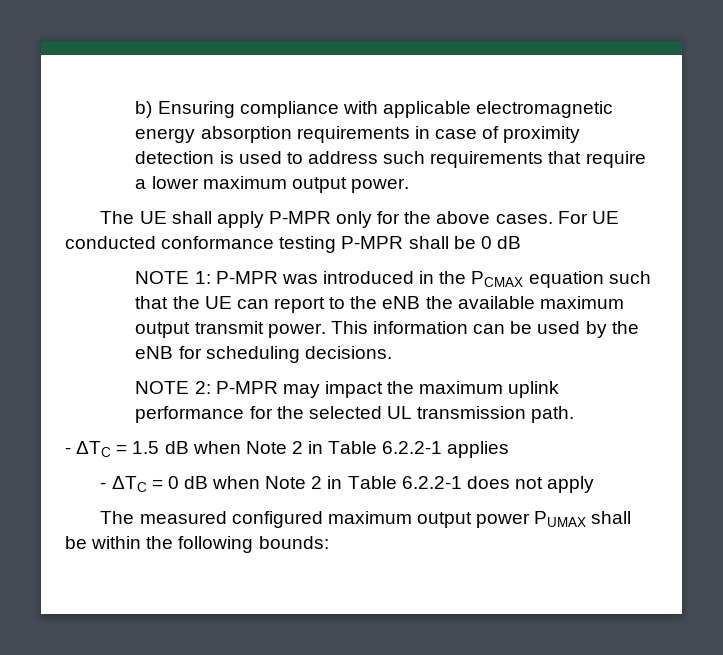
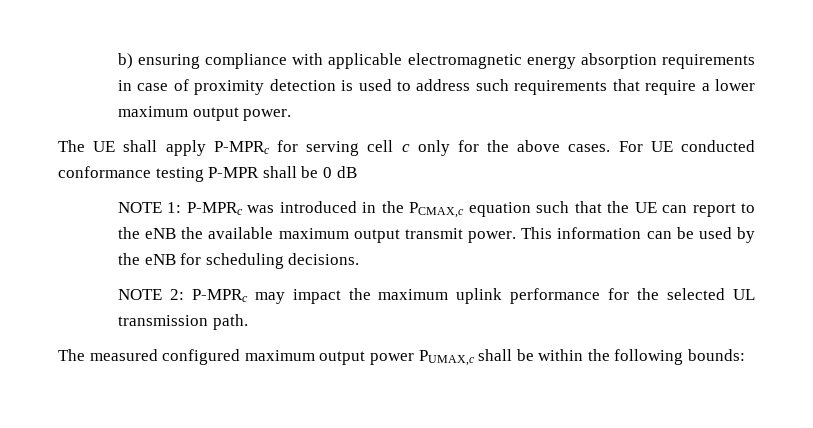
[157,101,235,118] Ensuring -> [138,54,201,69] ensuring
[268,211,331,224] P-MPR -> [213,140,410,156] P-MPRc for serving cell c
[215,271,278,284] P-MPR -> [186,202,243,215] P-MPRc
[471,271,524,287] PCMAX -> [409,202,465,218] PCMAX,c
[215,381,278,394] P-MPR -> [191,289,248,302] P-MPRc
[65,441,510,458] [100,476,595,493] // - ΔTC = 1.5 dB when Note 2 in Table 6.2.2-1 applies // - ΔTC = 0 dB when Note 2 in Table 6.2.2-1 does not apply -> (248, 322) none
[534,511,587,527] PUMAX -> [418,350,475,366] PUMAX,c

